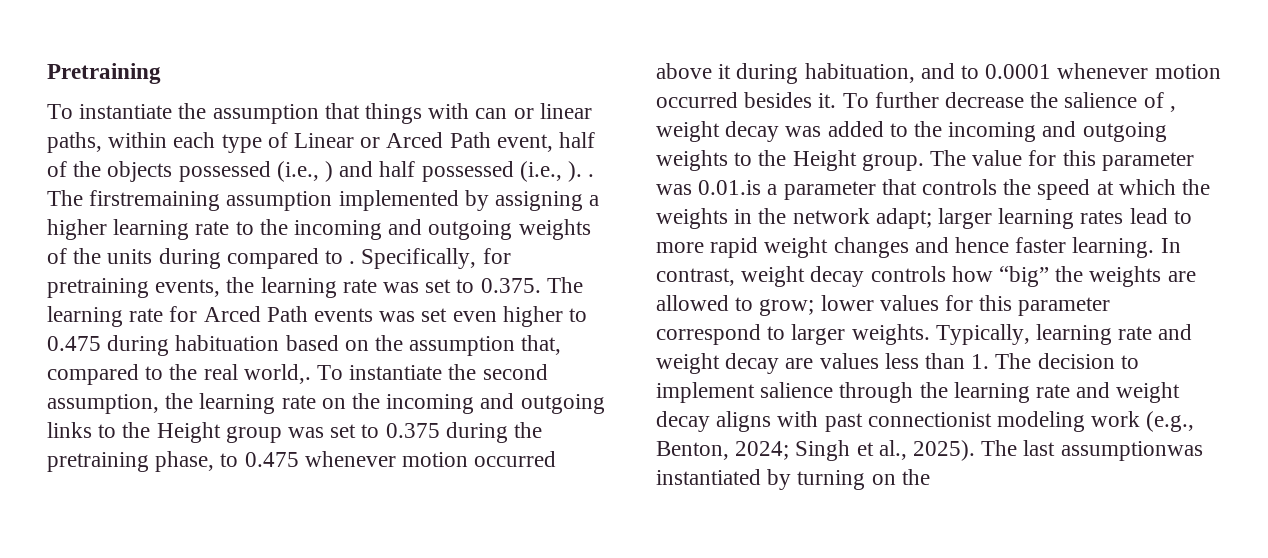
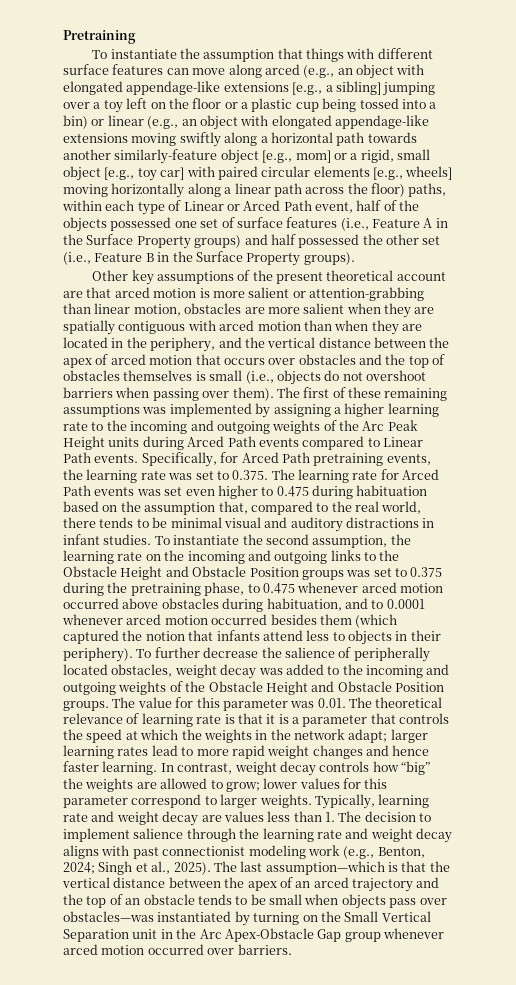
[475,103,592,119] can or linear -> [377,48,433,59] [63,64,425,79] [63,81,436,96] [63,98,437,113] [63,115,429,130] [63,132,417,147] [63,149,430,164] [63,166,453,181] [63,183,405,198] different surface features can move along arced (e.g., an object with elongated appendage-like extensions [e.g., a sibling] jumping over a toy left on the floor or a plastic cup being tossed into a bin) or linear (e.g., an object with elongated appendage-like extensions moving swiftly along a horizontal path towards another similarly-feature object [e.g., mom] or a rigid, small object [e.g., toy car] with paired circular elements [e.g., wheels] moving horizontally along a linear path across the floor)
[276,161,595,182] [47,190,333,211] (i.e., ) and half possessed (i.e., ). . The firstremaining assumption -> [174,217,448,231] [63,234,441,249] [63,251,355,266] [92,270,446,285] [63,287,424,301] [63,303,435,318] [63,320,422,335] [63,337,450,352] [63,354,446,368] [63,370,426,385] [63,387,448,401] [63,404,167,417] one set of surface features (i.e., Feature A in the Surface Property groups) and half possessed the other set (i.e., Feature B in the Surface Property groups). // Other key assumptions of the present theoretical account are that arced motion is more salient or attention-grabbing than linear motion, obstacles are more salient when they are spatially contiguous with arced motion than when they are located in the periphery, and the vertical distance between the apex of arced motion that occurs over obstacles and the top of obstacles themselves is small (i.e., objects do not overshoot barriers when passing over them). The first of these remaining assumptions was
[107,248,511,269] units during compared to . Specifically, for -> [362,420,418,431] [63,436,423,450] [63,452,310,467] Arc Peak Height units during Arced Path events compared to Linear Path events. Specifically, for Arced Path
[243,364,311,384] world,. -> [381,501,422,514] [63,517,435,532] [63,534,152,545] world, there tends to be minimal visual and auditory distractions in infant studies.
[156,422,282,443] Height group -> [63,566,344,580] Obstacle Height and Obstacle Position groups
(396, 459) none -> [361,582,397,593] arced
[718,64,732,79] it -> [161,598,219,609] obstacles
(1149, 71) none -> [126,614,162,625] arced
[818,93,837,108] it. -> [319,614,398,628] [63,630,441,645] [63,647,133,662] them (which captured the notion that infants attend less to objects in their periphery).
[1169,106,1176,112] , -> [353,647,430,662] [63,664,173,677] peripherally located obstacles,
[734,150,924,171] to the Height group. -> [169,681,444,695] [63,701,109,711] of the Obstacle Height and Obstacle Position groups.
[698,180,762,195] 0.01.is -> [317,697,443,708] [63,713,289,727] 0.01. The theoretical relevance of learning rate is that it is
[1060,441,1203,461] assumptionwas -> [265,861,450,875] [62,877,440,892] [63,894,447,909] [63,911,154,922] assumption—which is that the vertical distance between the apex of an arced trajectory and the top of an obstacle tends to be small when objects pass over obstacles—was
(930, 477) none -> [344,911,431,922] [63,928,444,942] [63,944,292,955] Small Vertical Separation unit in the Arc Apex-Obstacle Gap group whenever arced motion occurred over barriers.

